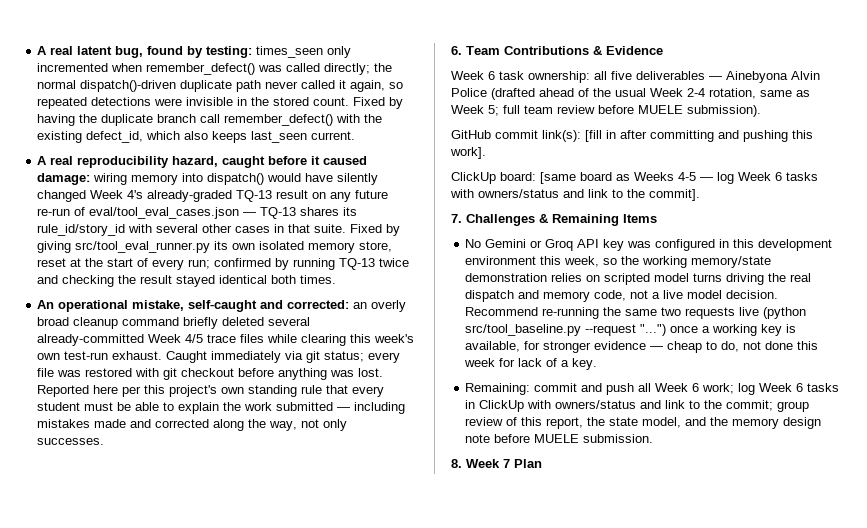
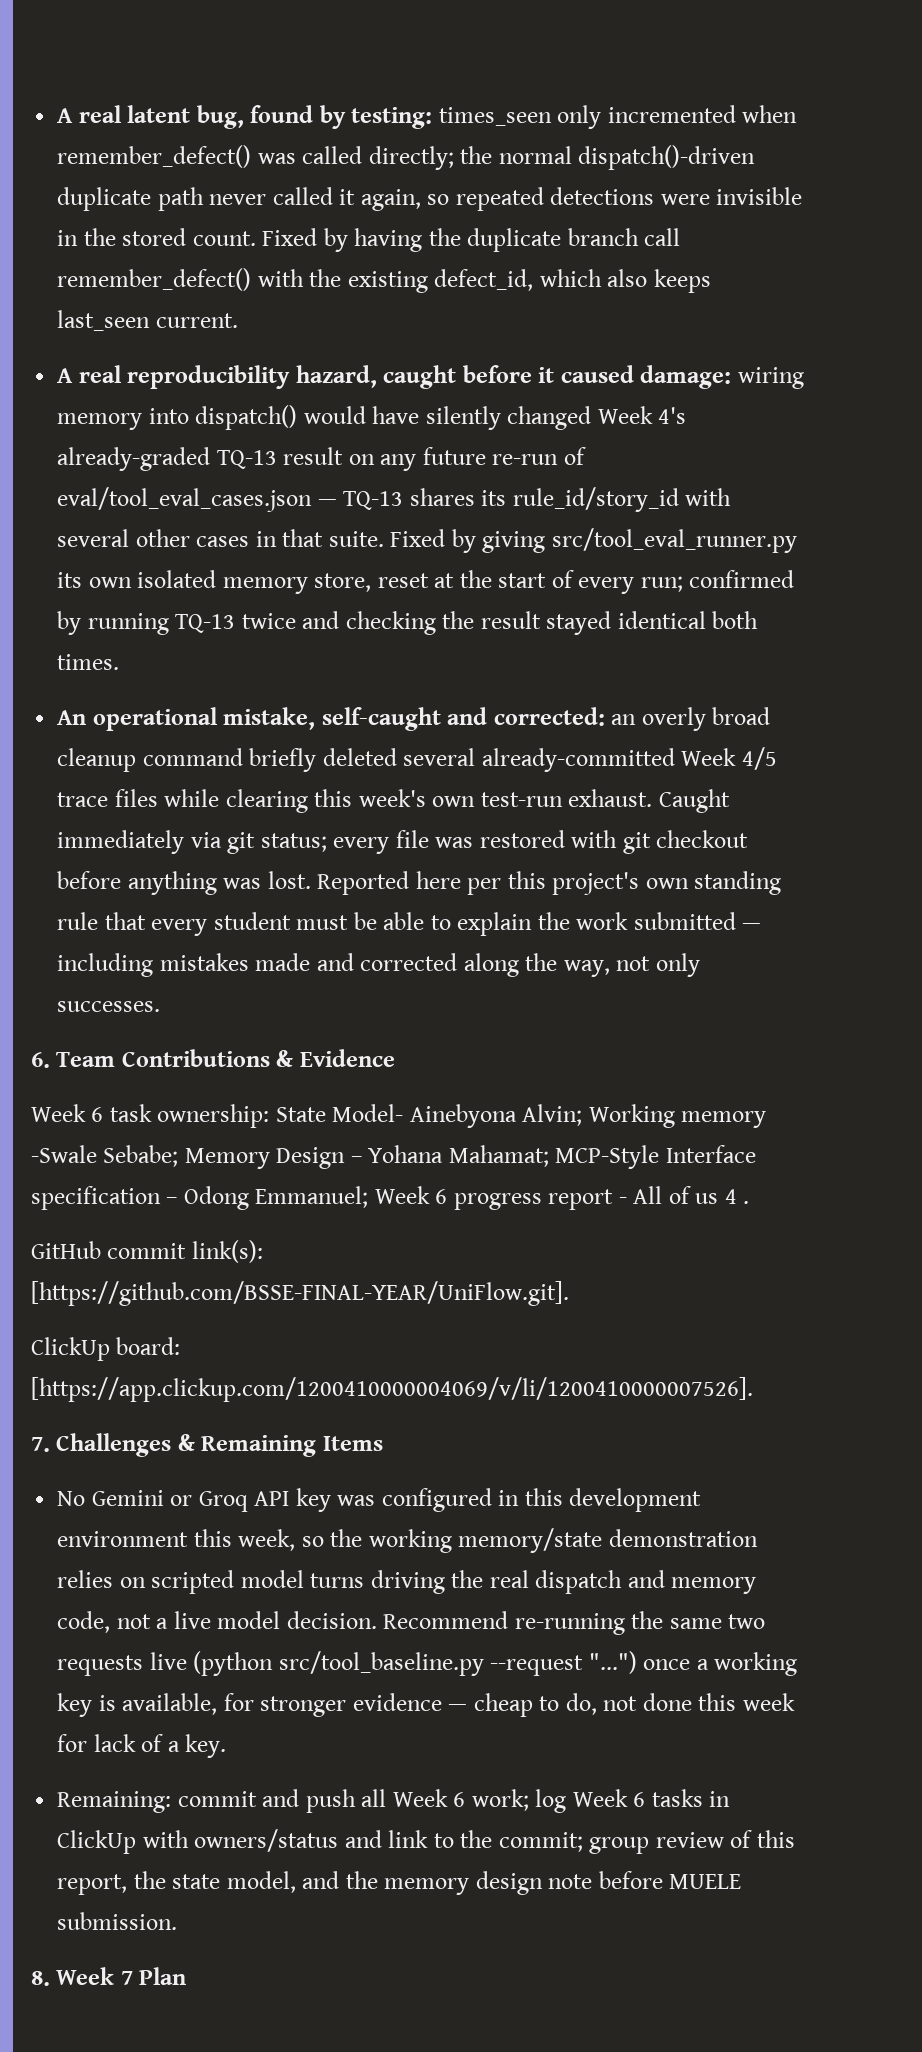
[594,71,820,83] [451,88,810,100] [451,105,761,117] [451,130,813,142] [450,147,486,159] [451,172,818,184] [450,189,700,201] all five deliverables — Ainebyona Alvin Police (drafted ahead of the usual Week 2-4 rotation, same as Week 5; full team review before MUELE submission). // GitHub commit link(s): [fill in after committing and pushing this work]. // ClickUp board: [same board as Weeks 4-5 — log Week 6 tasks with owners/status and link to the commit]. -> [275,1104,767,1128] [31,1145,756,1169] [31,1186,750,1210] [31,1240,263,1263] [31,1281,569,1306] [31,1337,181,1361] [31,1377,753,1402] State Model- Ainebyona Alvin; Working memory -Swale Sebabe; Memory Design – Yohana Mahamat; MCP-Style Interface specification – Odong Emmanuel; Week 6 progress report - All of us 4 . // GitHub commit link(s): [https://github.com/BSSE-FINAL-YEAR/UniFlow.git]. // ClickUp board: [https://app.clickup.com/1200410000004069/v/li/1200410000007526].

